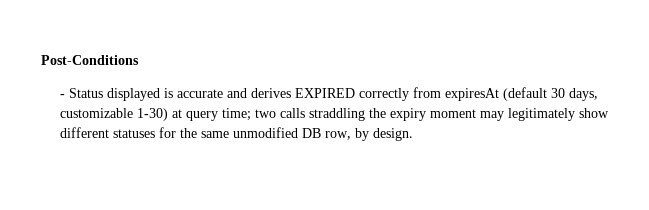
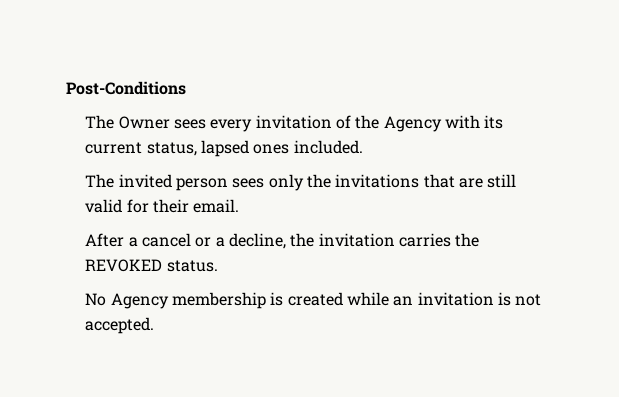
[59,87,598,101] [59,108,609,121] [59,127,413,141] - Status displayed is accurate and derives EXPIRED correctly from expiresAt (default 30 days, customizable 1-30) at query time; two calls straddling the expiry moment may legitimately show different statuses for the same unmodified DB row, by design. -> [85,115,504,132] [85,140,363,157] [85,174,517,191] [85,199,240,213] [85,233,480,249] [85,259,218,272] [85,292,542,309] [85,317,155,334] The Owner sees every invitation of the Agency with its current status, lapsed ones included. // The invited person sees only the invitations that are still valid for their email. // After a cancel or a decline, the invitation carries the REVOKED status. // No Agency membership is created while an invitation is not accepted.

